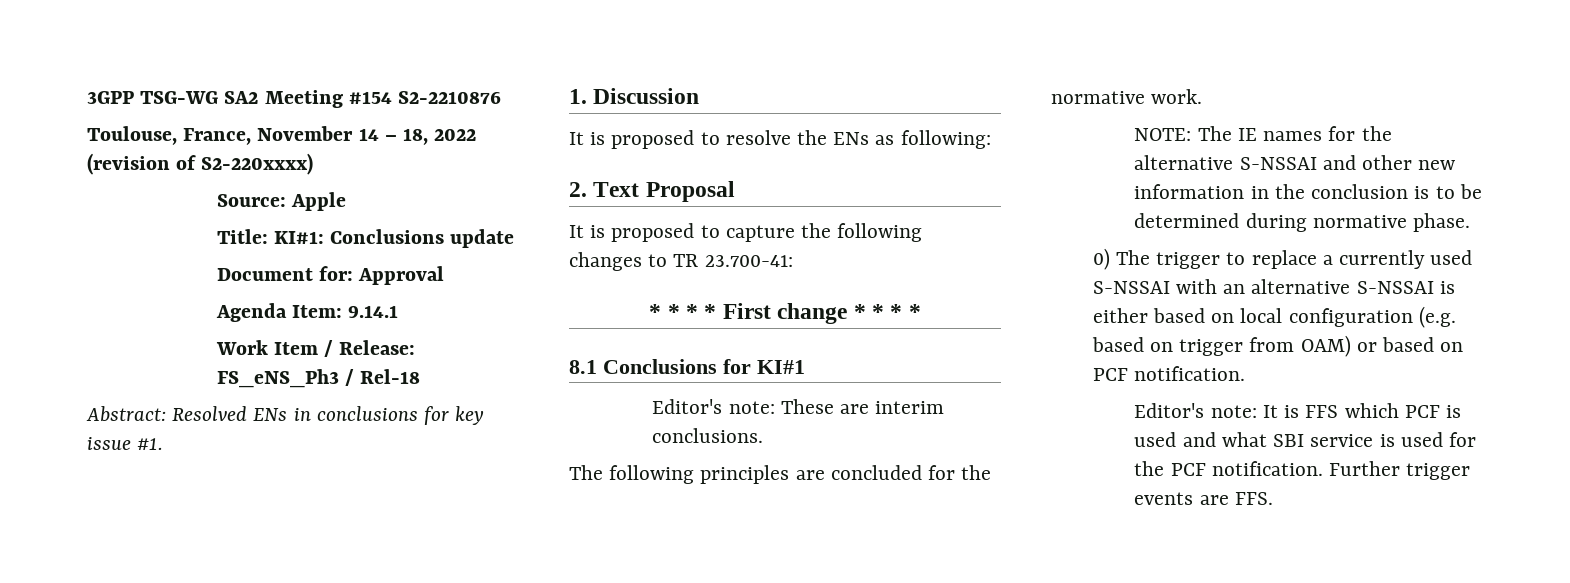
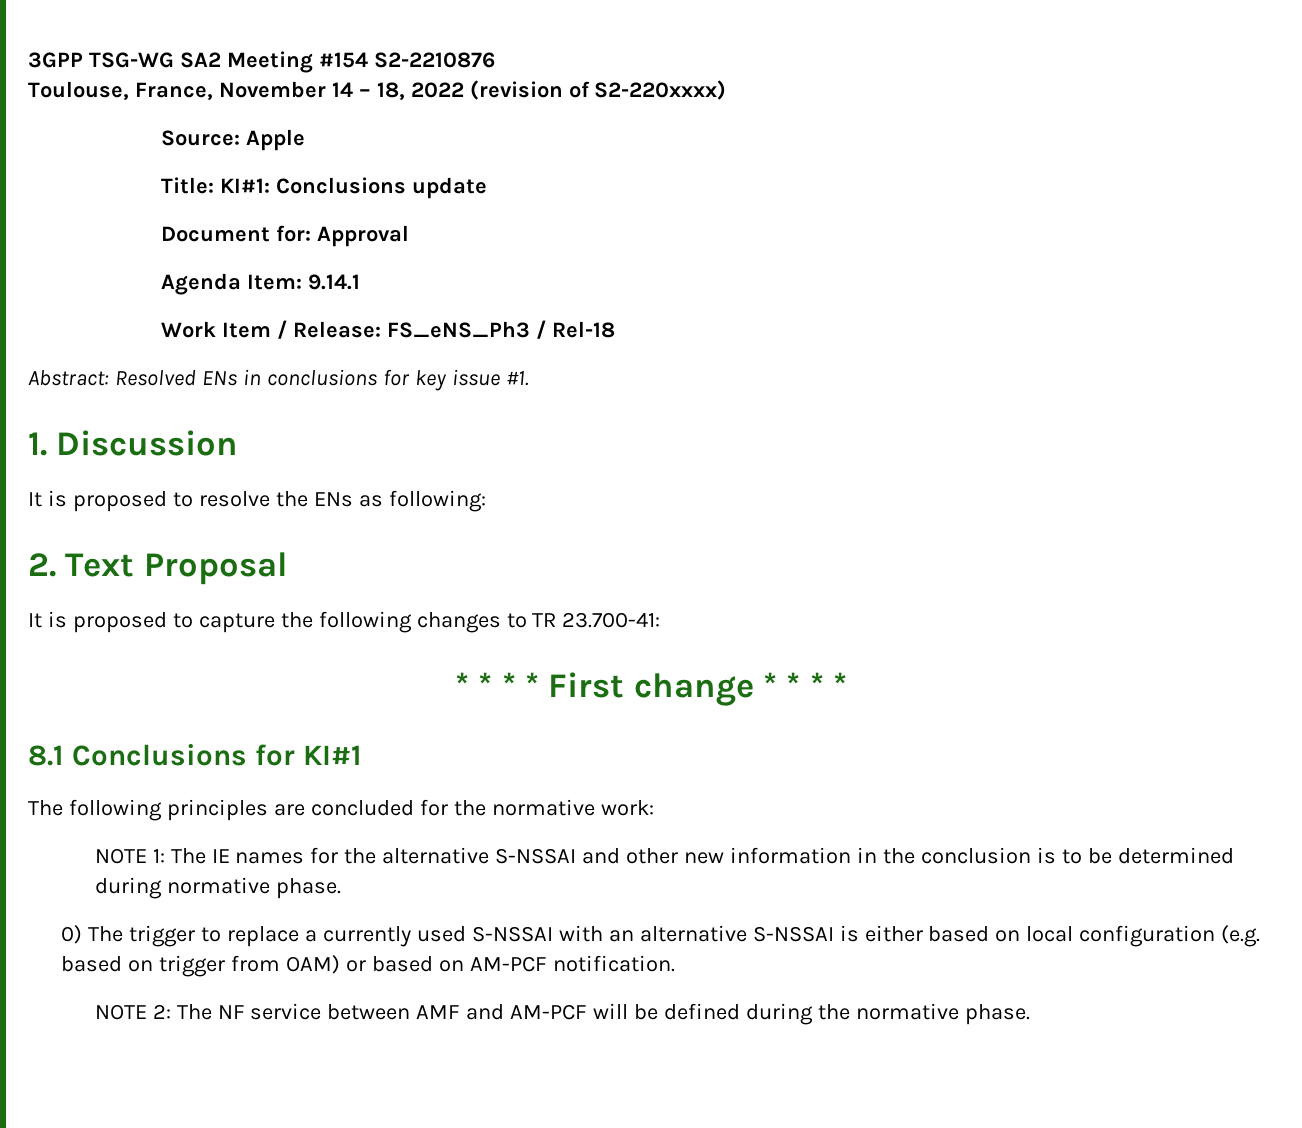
[652,399,945,414] [652,428,764,443] // Editor's note: These are interim conclusions. -> (362, 755) none
[1151,89,1203,104] [1134,128,1192,141] work. // NOTE: -> [600,800,654,816] [94,848,165,864] work: // NOTE 1:
[1092,368,1128,381] PCF -> [469,956,547,972] AM-PCF
[1134,403,1461,418] [1134,432,1476,447] [1134,461,1471,480] [1134,492,1273,505] Editor's note: It is FFS which PCF is used and what SBI service is used for the PCF notification. Further trigger events are FFS. -> [94,1003,1030,1025] NOTE 2: The NF service between AMF and AM-PCF will be defined during the normative phase.

